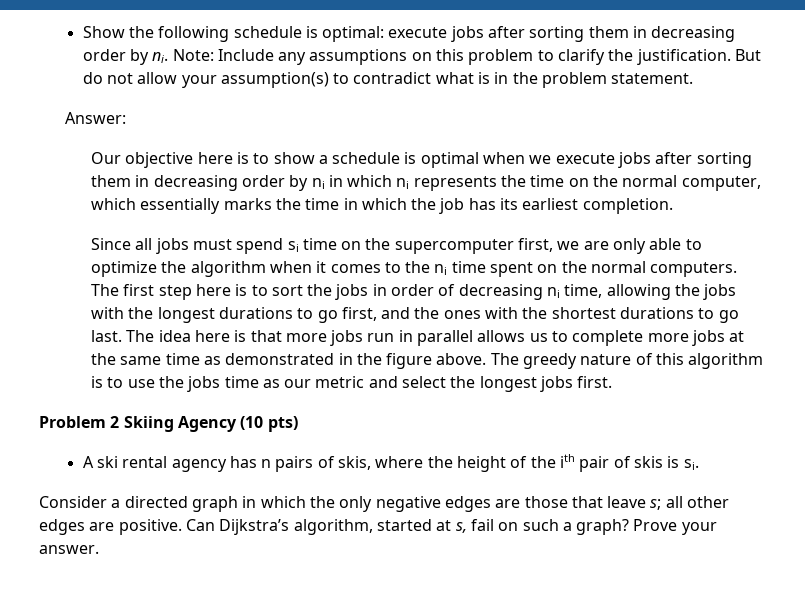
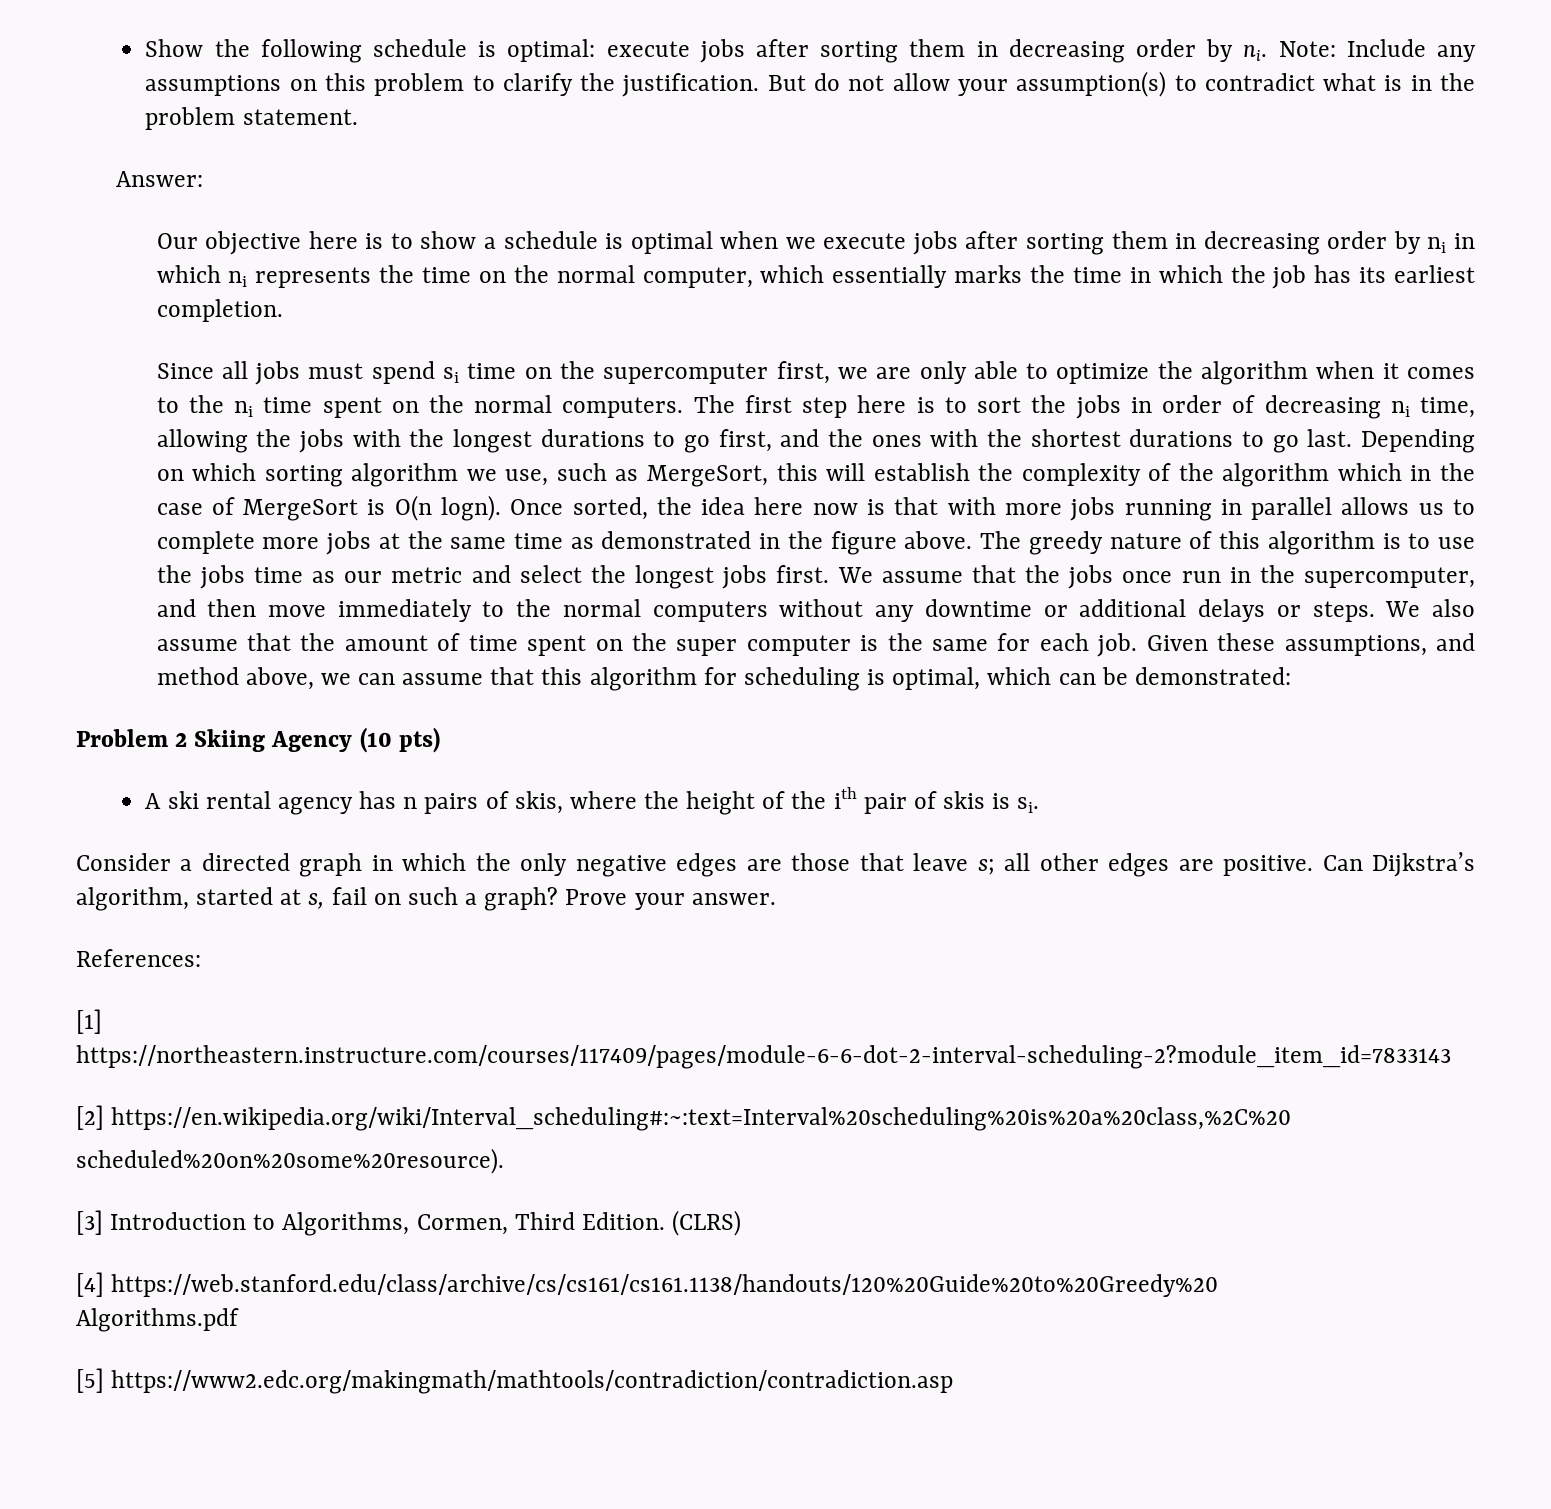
[126,330,155,342] The -> [1361,429,1476,453] [156,463,1475,487] [156,495,692,521] Depending on which sorting algorithm we use, such as MergeSort, this will establish the complexity of the algorithm which in the case of MergeSort is O(n logn). Once sorted, the
(230, 336) none -> [812,503,858,515] now
[285,330,395,346] more jobs run -> [947,497,1212,521] with more jobs running
(613, 382) none -> [837,565,1475,589] [156,599,1475,622] [156,633,1476,657] [156,667,1291,691] We assume that the jobs once run in the supercomputer, and then move immediately to the normal computers without any downtime or additional delays or steps. We also assume that the amount of time spent on the super computer is the same for each job. Given these assumptions, and method above, we can assume that this algorithm for scheduling is optimal, which can be demonstrated:
(99, 549) none -> [76,949,201,967] [76,1009,102,1034] [76,1045,1451,1069] [76,1105,1292,1131] [76,1148,504,1174] [76,1210,742,1236] [76,1272,1219,1297] [76,1308,239,1332] [76,1368,954,1394] // References: // [1] https://northeastern.instructure.com/courses/117409/pages/module-6-6-dot-2-interval-scheduling-2?module_item_id=7833143 // [2] https://en.wikipedia.org/wiki/Interval_scheduling#:~:text=Interval%20scheduling%20is%20a%20class,%2C%20 // scheduled%20on%20some%20resource). // [3] Introduction to Algorithms, Cormen, Third Edition. (CLRS) // [4] https://web.stanford.edu/class/archive/cs/cs161/cs161.1138/handouts/120%20Guide%20to%20Greedy%20 // Algorithms.pdf // [5] https://www2.edc.org/makingmath/mathtools/contradiction/contradiction.asp

